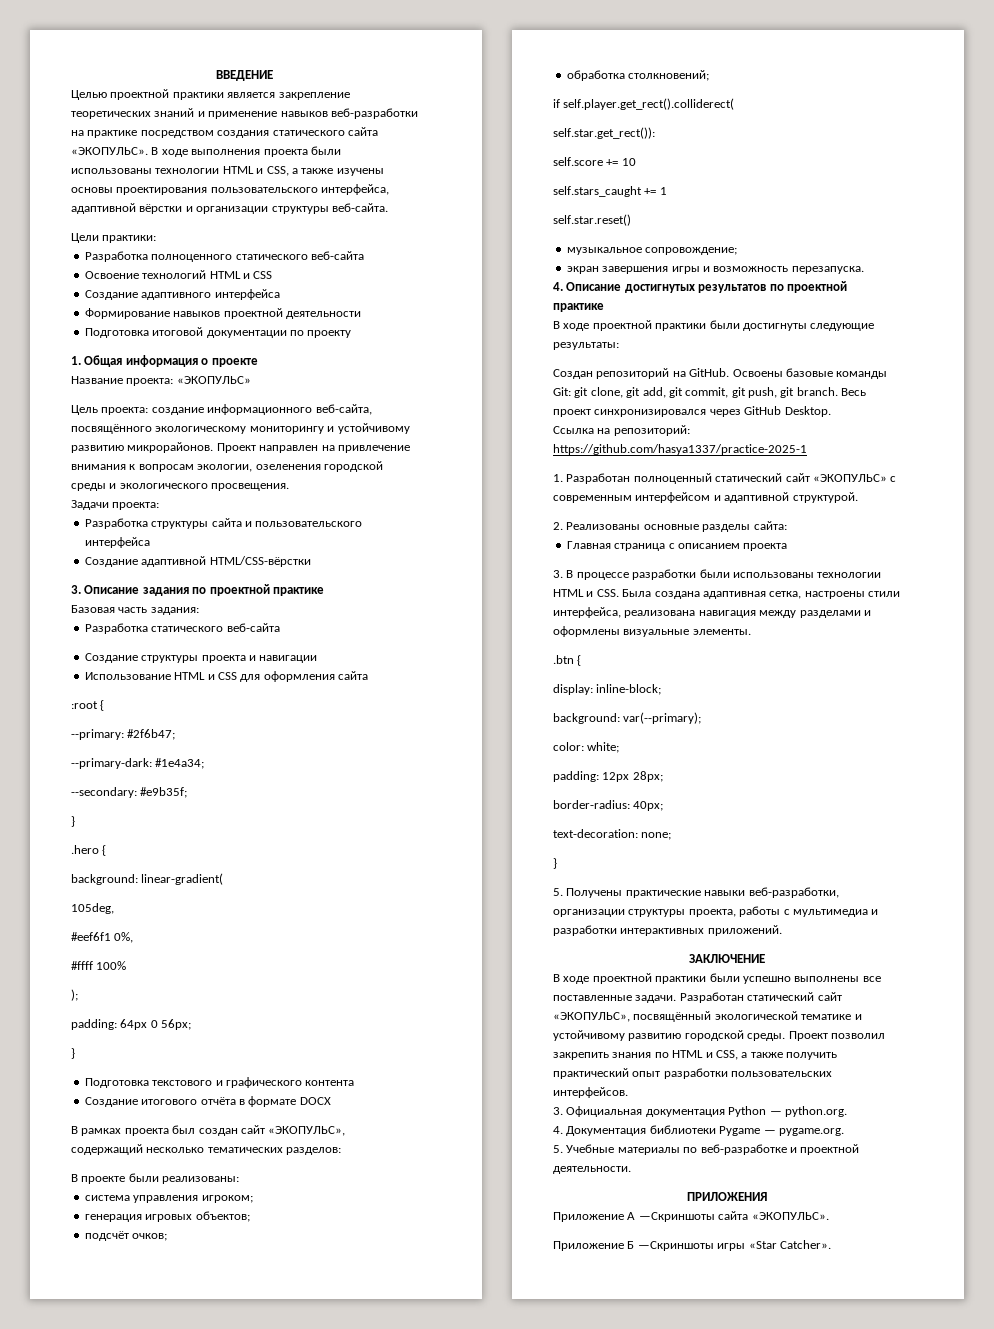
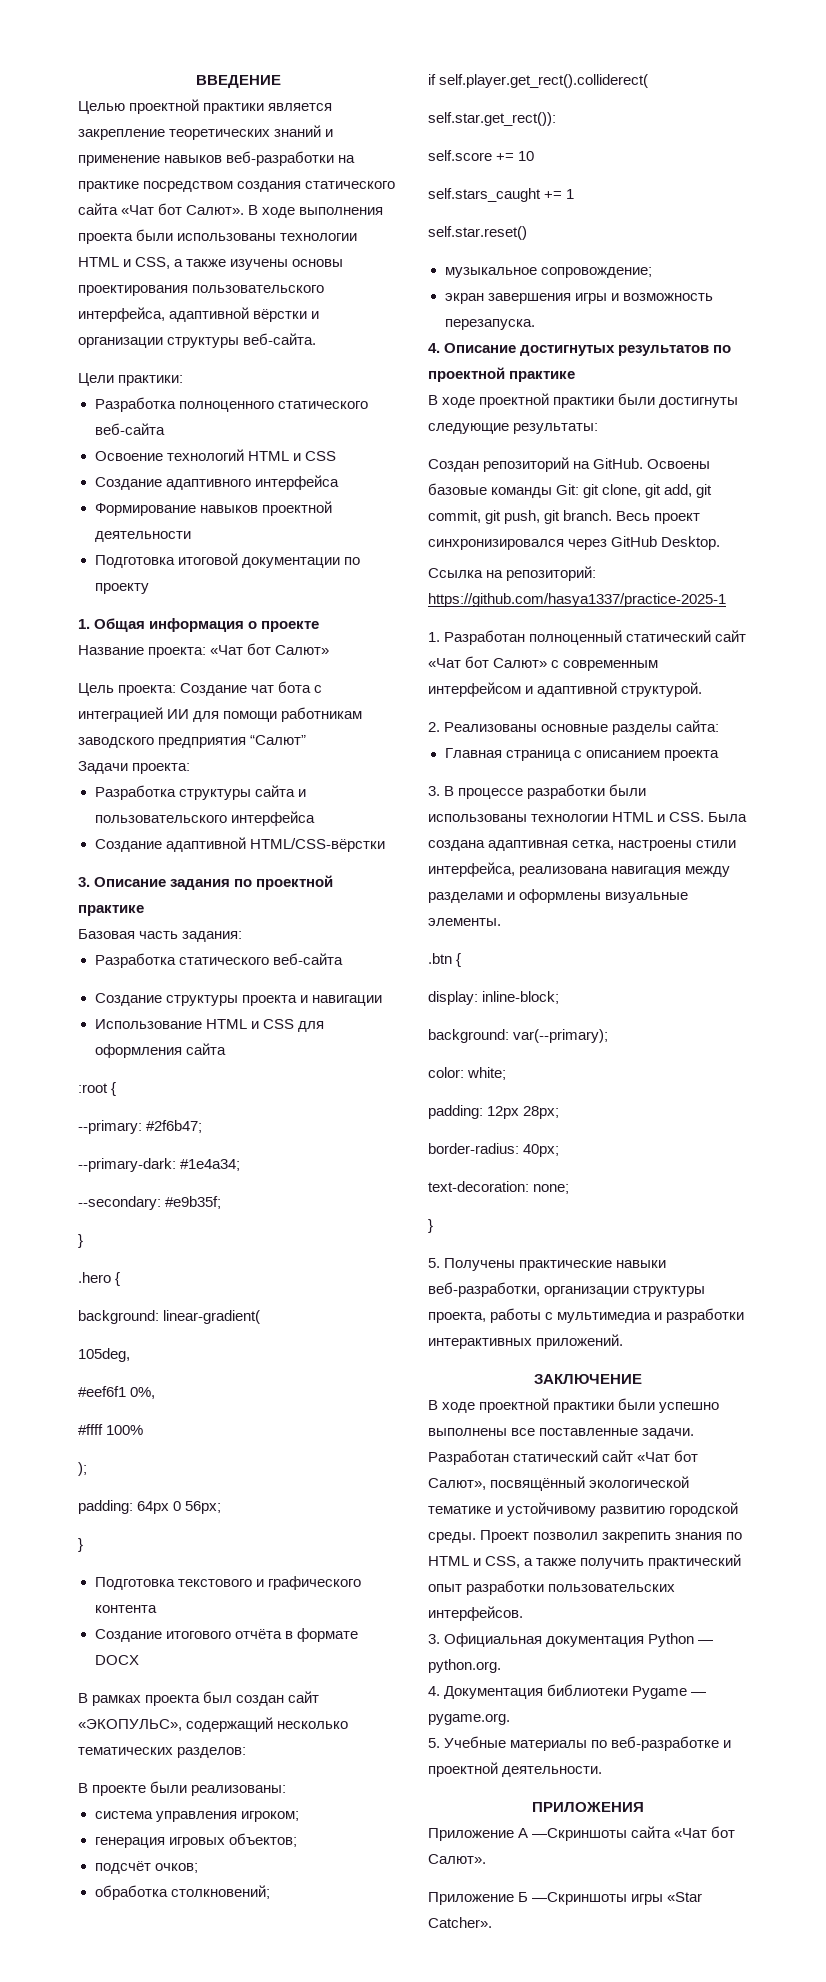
[71,147,148,155] «ЭКОПУЛЬС». -> [121,203,245,215] «Чат бот Салют».
[176,376,251,384] «ЭКОПУЛЬС» -> [210,643,330,655] «Чат бот Салют»
[151,404,372,415] [71,423,410,434] [71,442,410,453] [71,461,383,472] [71,483,290,491] создание информационного веб-сайта, посвящённого экологическому мониторингу и устойчивому развитию микрорайонов. Проект направлен на привлечение внимания к вопросам экологии, озеленения городской среды и экологического просвещения. -> [180,681,323,696] [78,707,363,722] [78,735,307,748] Создание чат бота с интеграцией ИИ для помощи работникам заводского предприятия “Салют”
[812,474,887,482] «ЭКОПУЛЬС» -> [428,656,548,668] «Чат бот Салют»
[553,1012,630,1022] «ЭКОПУЛЬС», -> [637,1450,699,1462] [428,1478,486,1490] «Чат бот Салют»,
[751,1212,829,1220] «ЭКОПУЛЬС». -> [674,1826,736,1838] [428,1854,486,1864] «Чат бот Салют».

